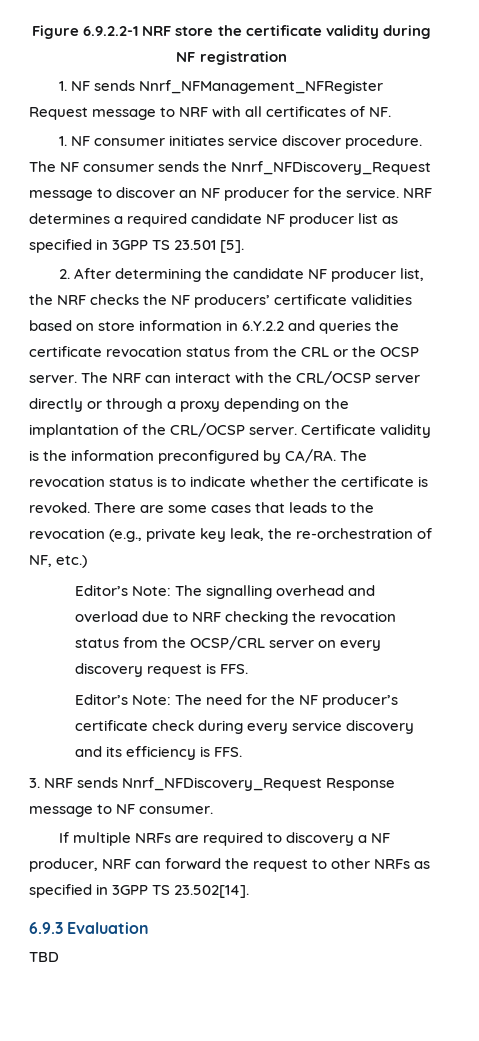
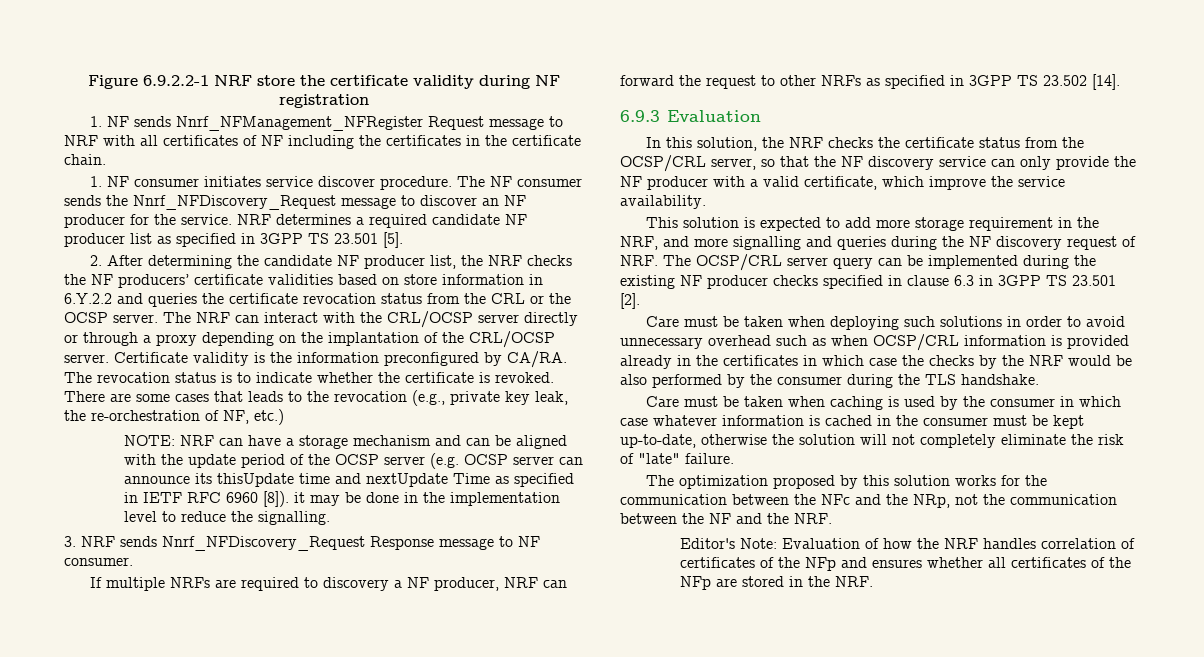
[369,107,392,117] NF. -> [261,135,581,149] [64,154,106,165] NF including the certificates in the certificate chain.
[74,585,375,599] [74,611,396,625] [74,636,381,651] [74,663,248,677] [74,694,399,708] [74,720,414,734] [74,746,242,760] Editor’s Note: The signalling overhead and overload due to NRF checking the revocation status from the OCSP/CRL server on every discovery request is FFS. // Editor’s Note: The need for the NF producer’s certificate check during every service discovery and its efficiency is FFS. -> [124,435,568,449] [124,453,584,469] [124,473,575,487] [124,491,561,507] [124,511,331,525] NOTE: NRF can have a storage mechanism and can be aligned with the update period of the OCSP server (e.g. OCSP server can announce its thisUpdate time and nextUpdate Time as specified in IETF RFC 6960 [8]). it may be done in the implementation level to reduce the signalling.
[174,885,250,898] 23.502[14]. -> [1043,74,1120,90] 23.502 [14].
[29,952,59,962] TBD -> [646,137,1085,151] [620,155,1136,172] [620,176,1065,190] [620,195,706,209] [646,217,1100,231] [620,236,1136,250] [620,254,1096,271] [620,275,1116,289] [620,293,640,309] [646,316,1126,330] [620,334,1129,351] [620,355,1132,369] [620,374,1039,388] [646,396,1122,410] [620,415,1084,429] [620,434,1124,448] [620,453,734,464] [646,475,1048,489] [620,494,1117,508] [620,513,832,524] [680,538,1136,549] [680,557,1132,571] [680,576,874,590] In this solution, the NRF checks the certificate status from the OCSP/CRL server, so that the NF discovery service can only provide the NF producer with a valid certificate, which improve the service availability. // This solution is expected to add more storage requirement in the NRF, and more signalling and queries during the NF discovery request of NRF. The OCSP/CRL server query can be implemented during the existing NF producer checks specified in clause 6.3 in 3GPP TS 23.501 [2]. // Care must be taken when deploying such solutions in order to avoid unnecessary overhead such as when OCSP/CRL information is provided already in the certificates in which case the checks by the NRF would be also performed by the consumer during the TLS handshake. // Care must be taken when caching is used by the consumer in which case whatever information is cached in the consumer must be kept up-to-date, otherwise the solution will not completely eliminate the risk of "late" failure. // The optimization proposed by this solution works for the communication between the NFc and the NRp, not the communication between the NF and the NRF. // Editor's Note: Evaluation of how the NRF handles correlation of certificates of the NFp and ensures whether all certificates of the NFp are stored in the NRF.

